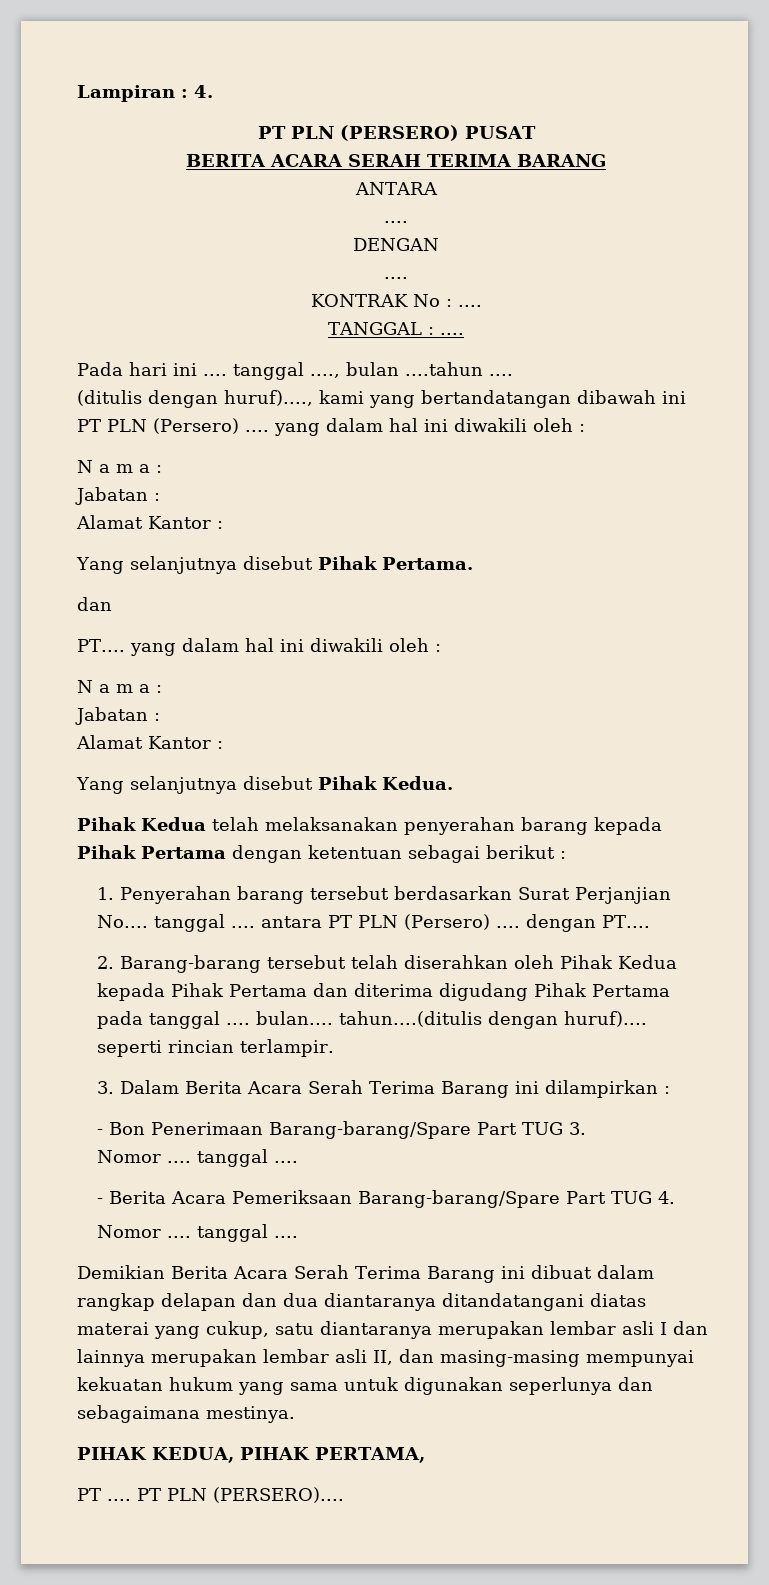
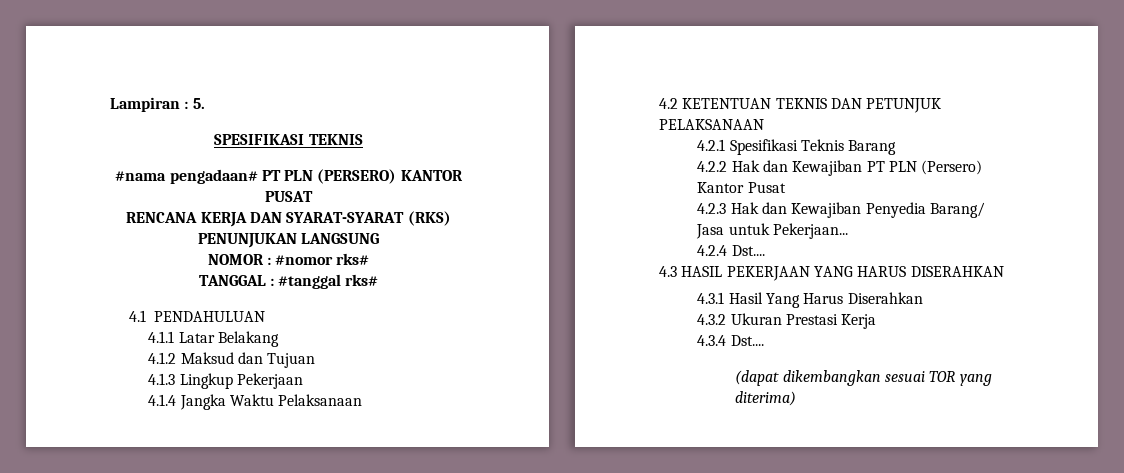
[194,85,213,98] 4. // -> [192,98,205,109] [214,134,363,145] [115,169,258,184] 5. // SPESIFIKASI TEKNIS // #nama pengadaan#
(459, 133) none -> [400,170,463,181] KANTOR
[186,154,606,167] [354,182,438,195] [384,221,408,223] [353,238,439,251] [384,277,408,279] [310,294,482,307] [328,322,464,335] [77,362,513,380] [77,390,686,408] [77,418,585,436] [77,460,162,473] [75,487,160,505] [76,515,223,529] [76,556,473,574] [77,597,112,611] [77,638,441,656] [77,680,162,693] [75,707,160,725] [76,735,223,749] [76,776,453,794] [77,817,662,835] [77,845,566,863] [96,886,671,904] [96,914,650,932] [96,955,677,973] [96,983,670,1001] [96,1011,647,1029] [96,1039,334,1057] [96,1080,670,1098] [96,1121,586,1139] [96,1149,298,1167] [96,1190,675,1208] [96,1224,298,1242] [77,1265,654,1283] [77,1293,646,1311] [77,1321,708,1339] [77,1349,694,1367] [77,1377,653,1395] [77,1405,295,1423] [77,1447,425,1463] [77,1487,344,1503] BERITA ACARA SERAH TERIMA BARANG // ANTARA // .... // DENGAN // .... // KONTRAK No : .... // TANGGAL : .... // Pada hari ini .... tanggal ...., bulan ....tahun .... // (ditulis dengan huruf)...., kami yang bertandatangan dibawah ini PT PLN (Persero) .... yang dalam hal ini diwakili oleh : // N a m a : // Jabatan : // Alamat Kantor : // Yang selanjutnya disebut Pihak Pertama. // dan // PT.... yang dalam hal ini diwakili oleh : // N a m a : // Jabatan : // Alamat Kantor : // Yang selanjutnya disebut Pihak Kedua. // Pihak Kedua telah melaksanakan penyerahan barang kepada Pihak Pertama dengan ketentuan sebagai berikut : // 1. Penyerahan barang tersebut berdasarkan Surat Perjanjian No.... tanggal .... antara PT PLN (Persero) .... dengan PT.... // 2. Barang-barang tersebut telah diserahkan oleh Pihak Kedua kepada Pihak Pertama dan diterima digudang Pihak Pertama pada tanggal .... bulan.... tahun....(ditulis dengan huruf).... seperti rincian terlampir. // 3. Dalam Berita Acara Serah Terima Barang ini dilampirkan : // - Bon Penerimaan Barang-barang/Spare Part TUG 3. // Nomor .... tanggal .... // - Berita Acara Pemeriksaan Barang-barang/Spare Part TUG 4. // Nomor .... tanggal .... // Demikian Berita Acara Serah Terima Barang ini dibuat dalam rangkap delapan dan dua diantaranya ditandatangani diatas materai yang cukup, satu diantaranya merupakan lembar asli I dan lainnya merupakan lembar asli II, dan masing-masing mempunyai kekuatan hukum yang sama untuk digunakan seperlunya dan sebagaimana mestinya. // PIHAK KEDUA, PIHAK PERTAMA, // PT .... PT PLN (PERSERO).... -> [126,211,451,227] [197,233,380,248] [207,253,370,265] [198,274,379,289] [129,310,266,322] [148,331,279,347] [148,352,316,368] [148,373,303,389] [148,394,363,410] [659,98,942,113] [659,119,764,130] [697,139,897,155] [697,160,983,176] [697,182,786,193] [697,202,985,218] [696,223,848,239] [697,245,765,256] [659,266,1004,281] [697,292,923,308] [697,313,877,329] [697,335,764,346] [735,370,992,386] [735,391,797,406] RENCANA KERJA DAN SYARAT-SYARAT (RKS) PENUNJUKAN LANGSUNG // NOMOR : #nomor rks# // TANGGAL : #tanggal rks# // 4.1 PENDAHULUAN // 4.1.1 Latar Belakang // 4.1.2 Maksud dan Tujuan // 4.1.3 Lingkup Pekerjaan // 4.1.4 Jangka Waktu Pelaksanaan // 4.2 KETENTUAN TEKNIS DAN PETUNJUK PELAKSANAAN // 4.2.1 Spesifikasi Teknis Barang // 4.2.2 Hak dan Kewajiban PT PLN (Persero) Kantor Pusat // 4.2.3 Hak dan Kewajiban Penyedia Barang/ Jasa untuk Pekerjaan... // 4.2.4 Dst.... // 4.3 HASIL PEKERJAAN YANG HARUS DISERAHKAN // 4.3.1 Hasil Yang Harus Diserahkan // 4.3.2 Ukuran Prestasi Kerja // 4.3.4 Dst.... // (dapat dikembangkan sesuai TOR yang diterima)

